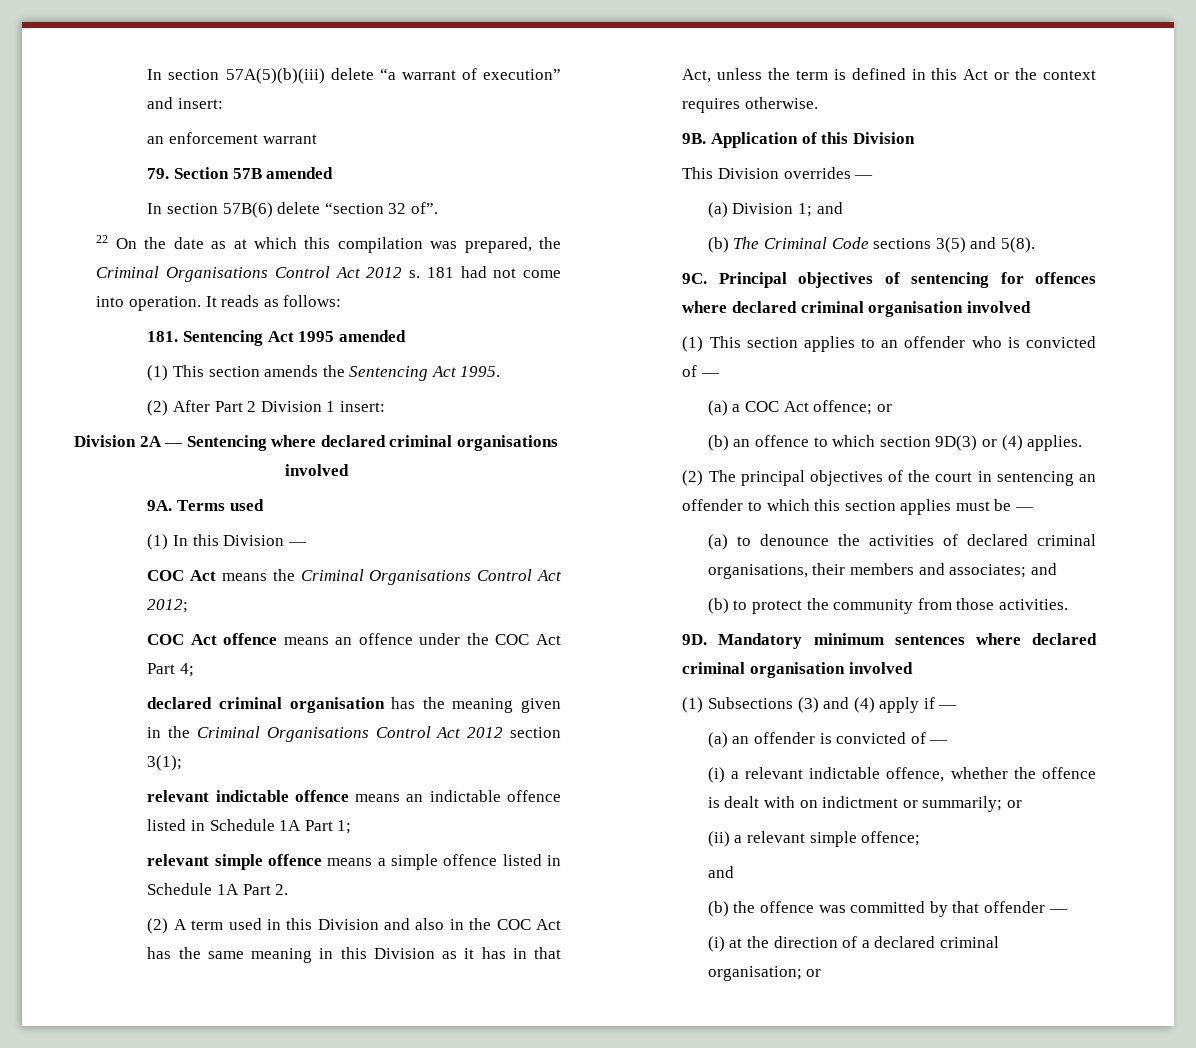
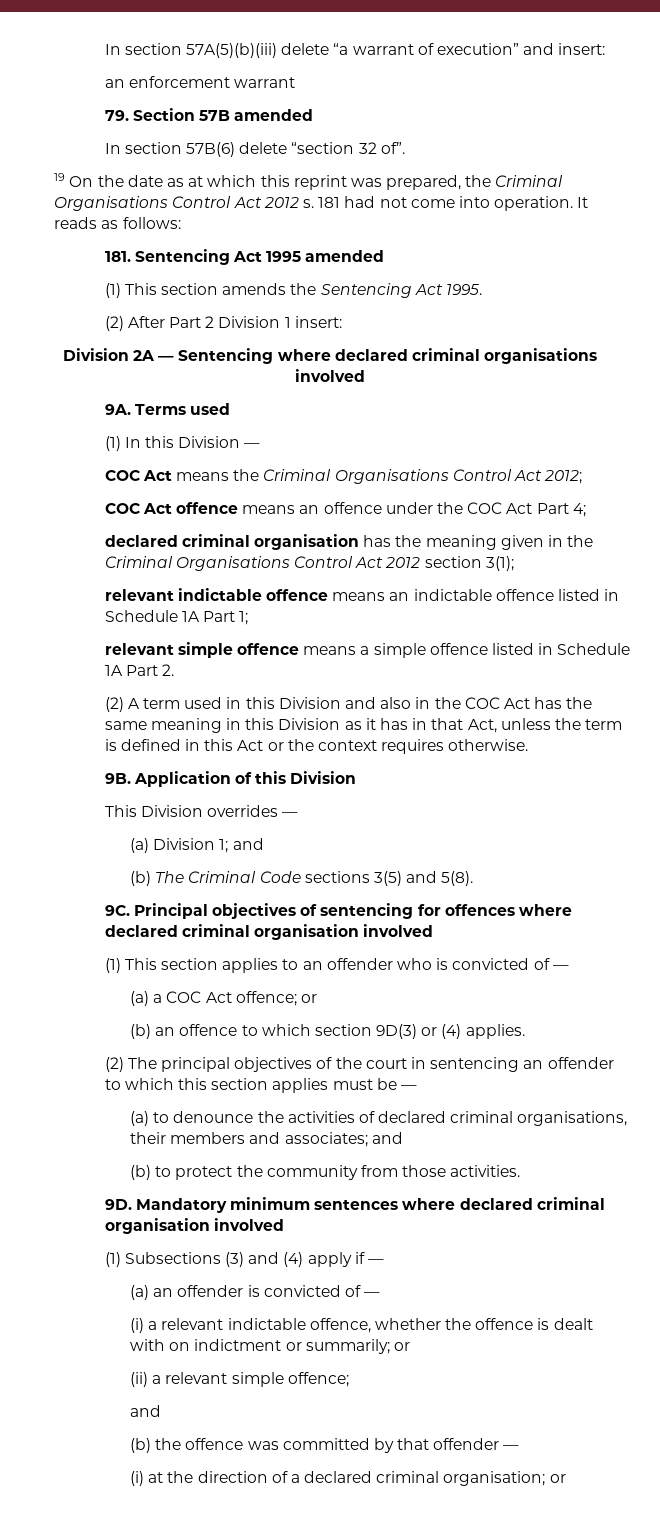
[96,235,109,243] 22 -> [54,173,66,181] 19
[337,237,423,253] compilation -> [293,175,347,190] reprint

